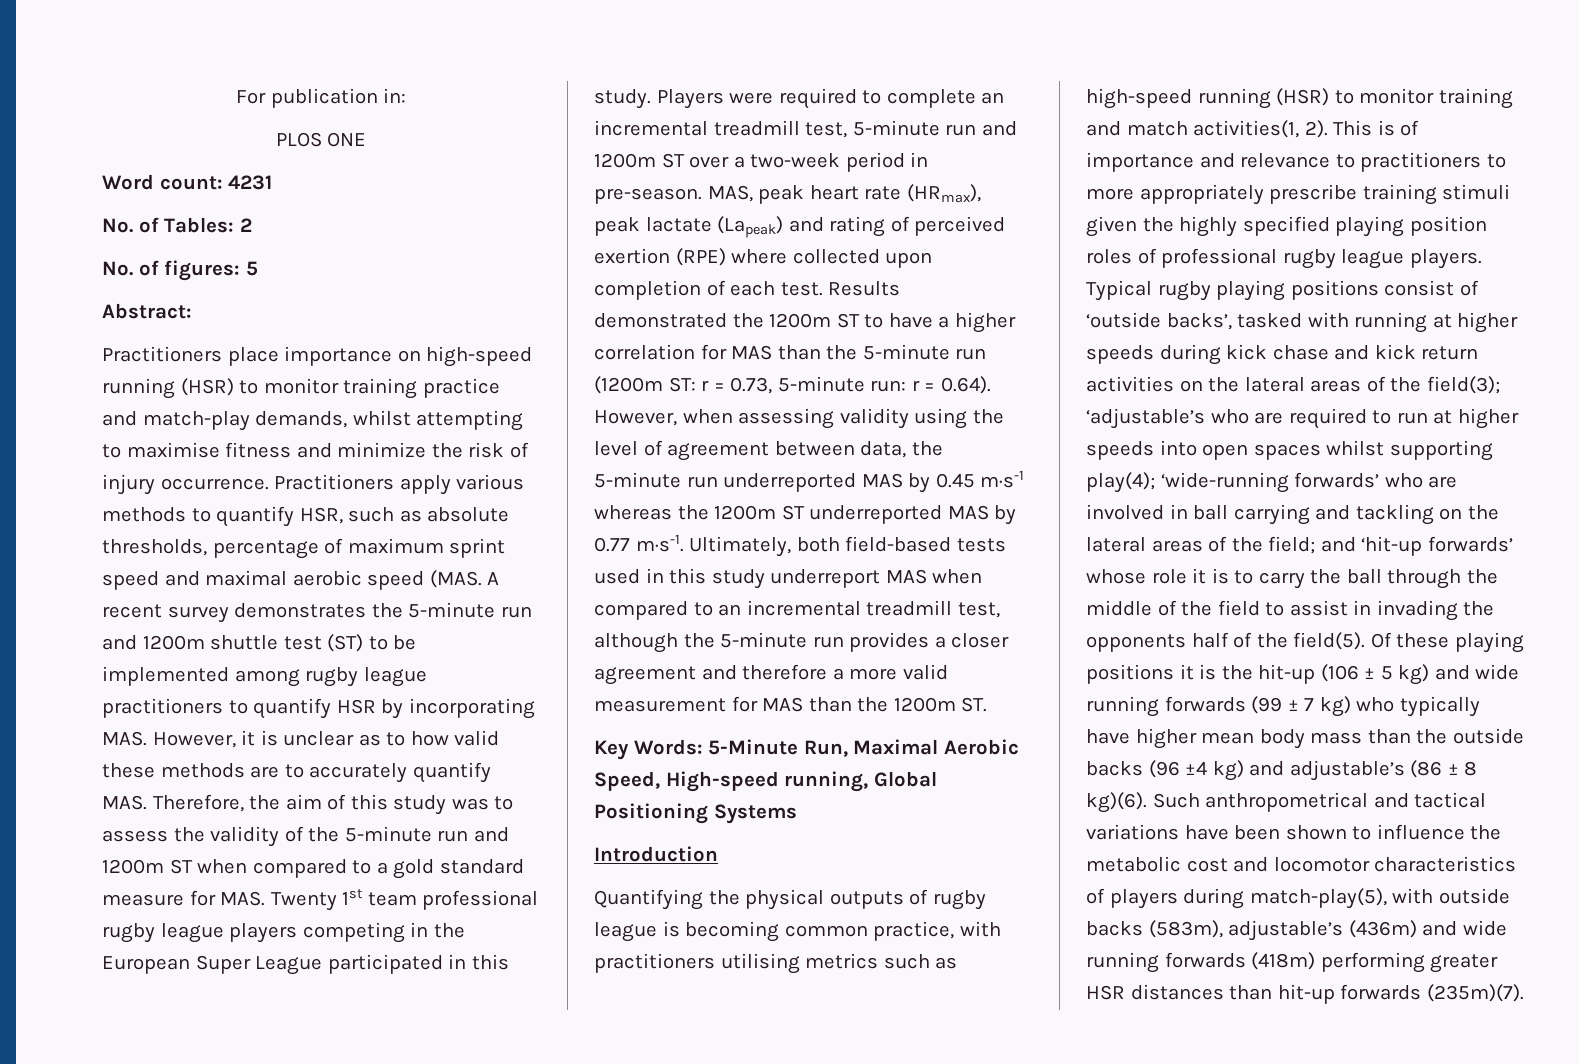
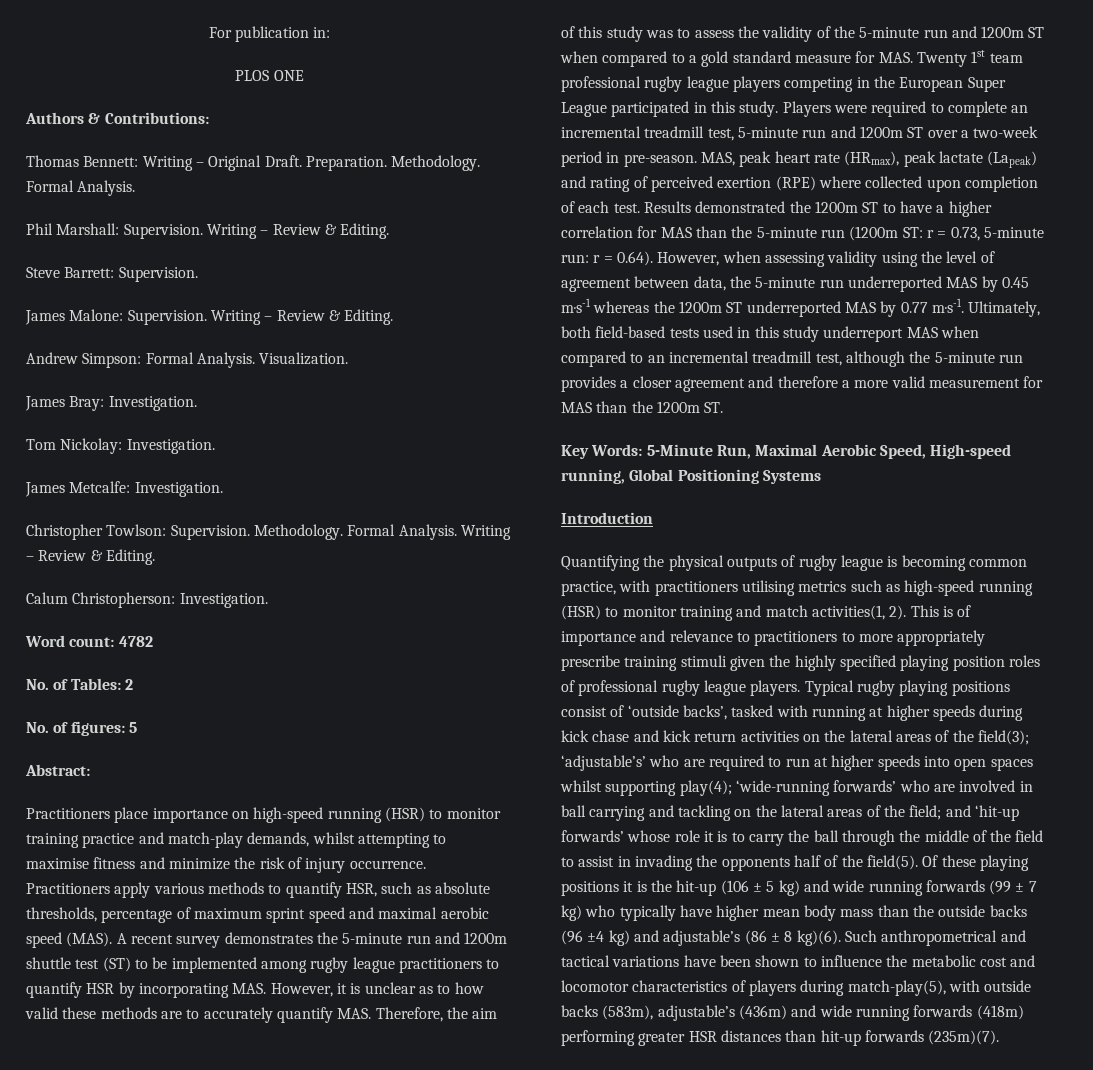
(367, 139) none -> [25,112,209,124] [26,155,481,171] [26,180,136,196] [26,223,390,239] [26,267,198,282] [25,309,394,325] [26,352,349,368] [25,396,197,411] [26,438,215,454] [25,481,223,497] [26,524,511,540] [26,549,155,565] [26,592,268,608] // Authors & Contributions: // Thomas Bennett: Writing – Original Draft. Preparation. Methodology. Formal Analysis. // Phil Marshall: Supervision. Writing – Review & Editing. // Steve Barrett: Supervision. // James Malone: Supervision. Writing – Review & Editing. // Andrew Simpson: Formal Analysis. Visualization. // James Bray: Investigation. // Tom Nickolay: Investigation. // James Metcalfe: Investigation. // Christopher Towlson: Supervision. Methodology. Formal Analysis. Writing – Review & Editing. // Calum Christopherson: Investigation.
[228,175,273,190] 4231 -> [118,636,153,647] 4782
[429,570,482,588] (MAS. -> [66,932,113,947] (MAS).
[1086,408,1205,429] ‘adjustable’s -> [561,755,646,771] ‘adjustable’s’

